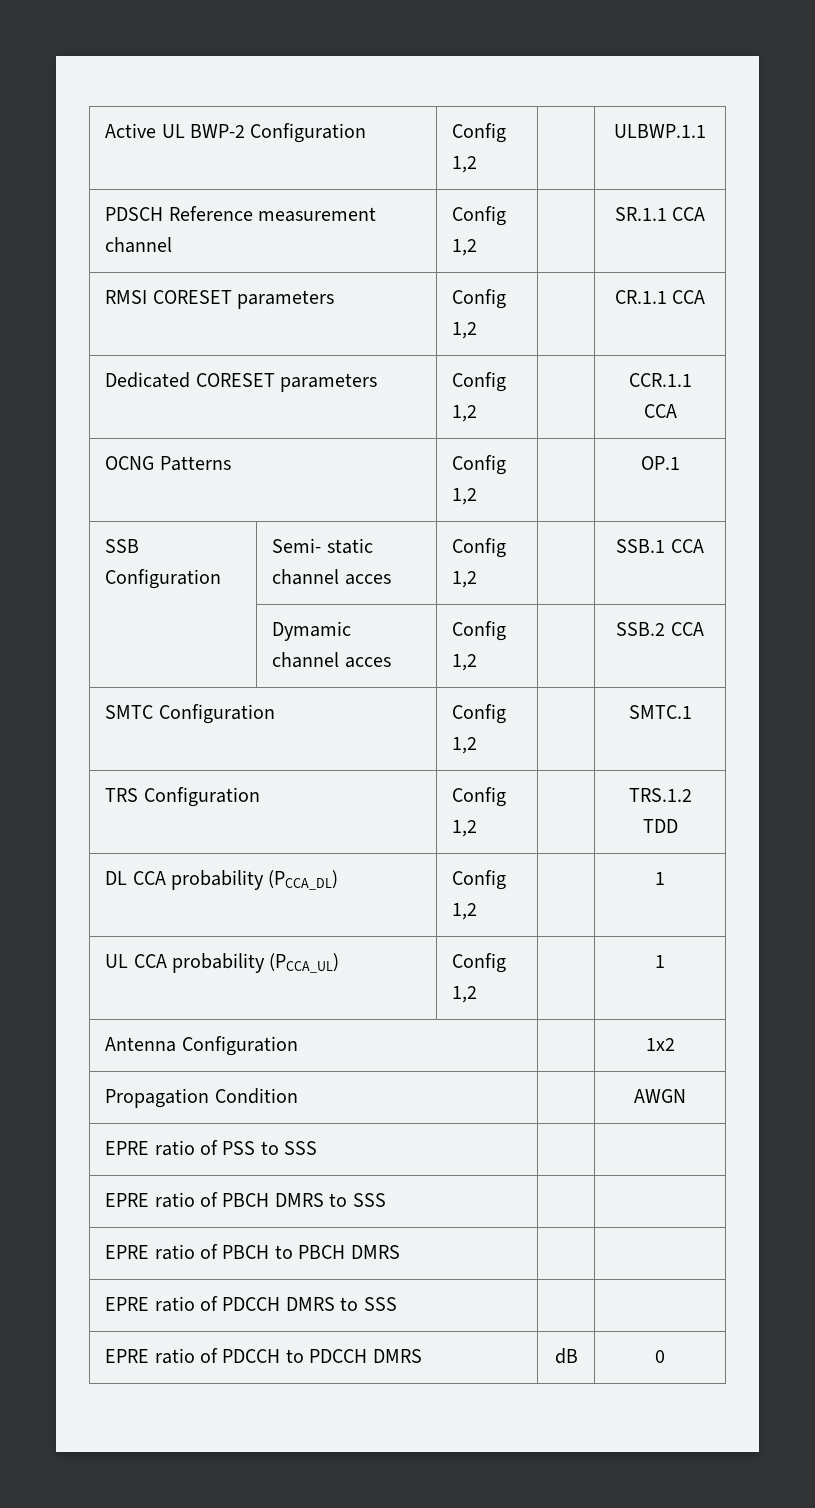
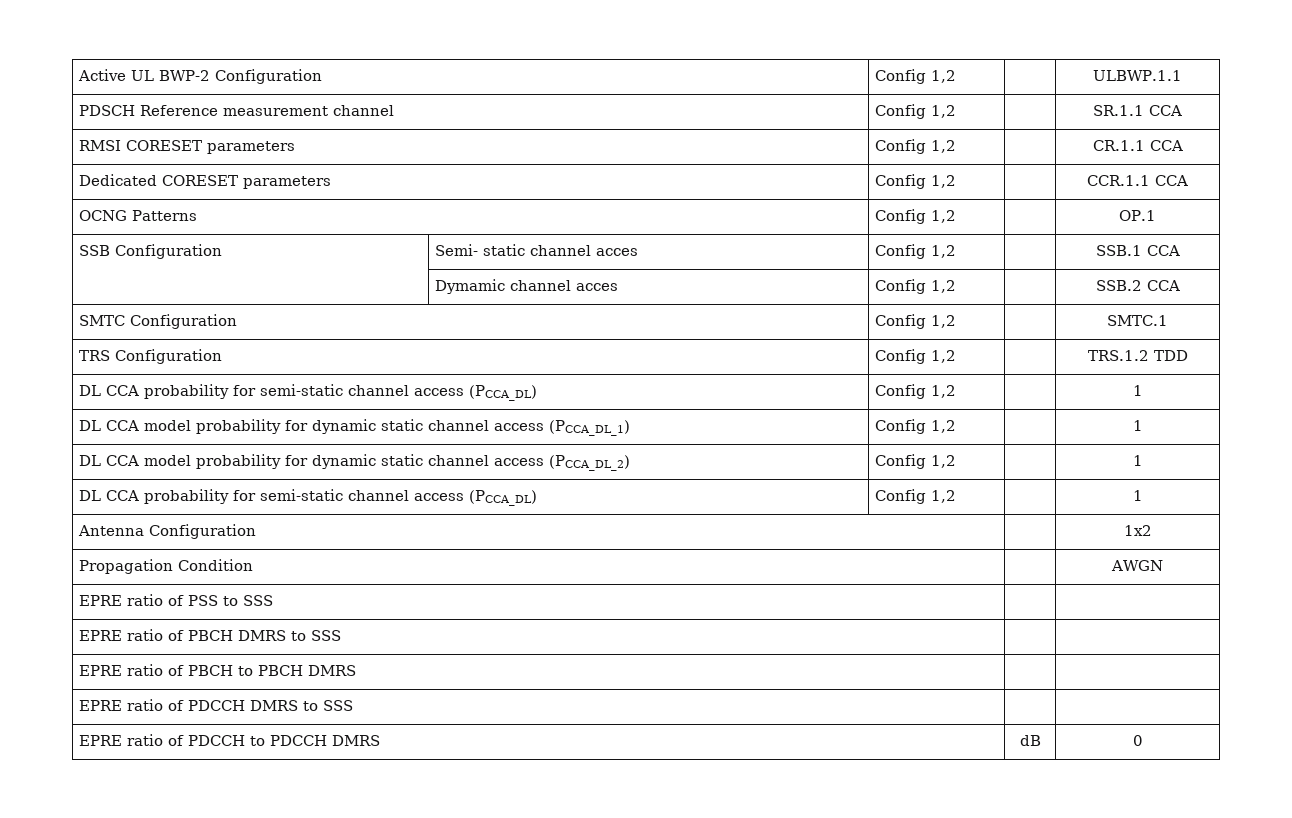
[268,870,339,890] [452,870,507,890] [452,903,478,920] [655,872,665,885] [105,953,340,973] (PCCA_DL) | Config 1,2 | | 1 // UL CCA probability (PCCA_UL) -> [233,384,538,401] [875,384,957,399] [1132,385,1143,396] [79,419,631,436] [875,419,957,434] [1132,420,1143,431] [79,454,631,471] [875,454,957,469] [1132,455,1143,466] [79,489,538,506] for semi-static channel access (PCCA_DL) | Config 1,2 | | 1 // DL CCA model probability for dynamic static channel access (PCCA_DL_1) | Config 1,2 | | 1 // DL CCA model probability for dynamic static channel access (PCCA_DL_2) | Config 1,2 | | 1 // DL CCA probability for semi-static channel access (PCCA_DL)

